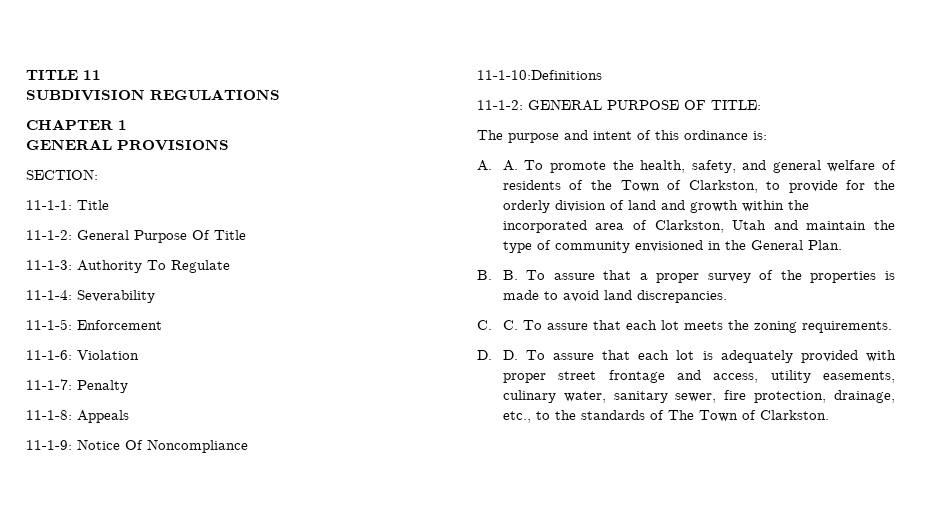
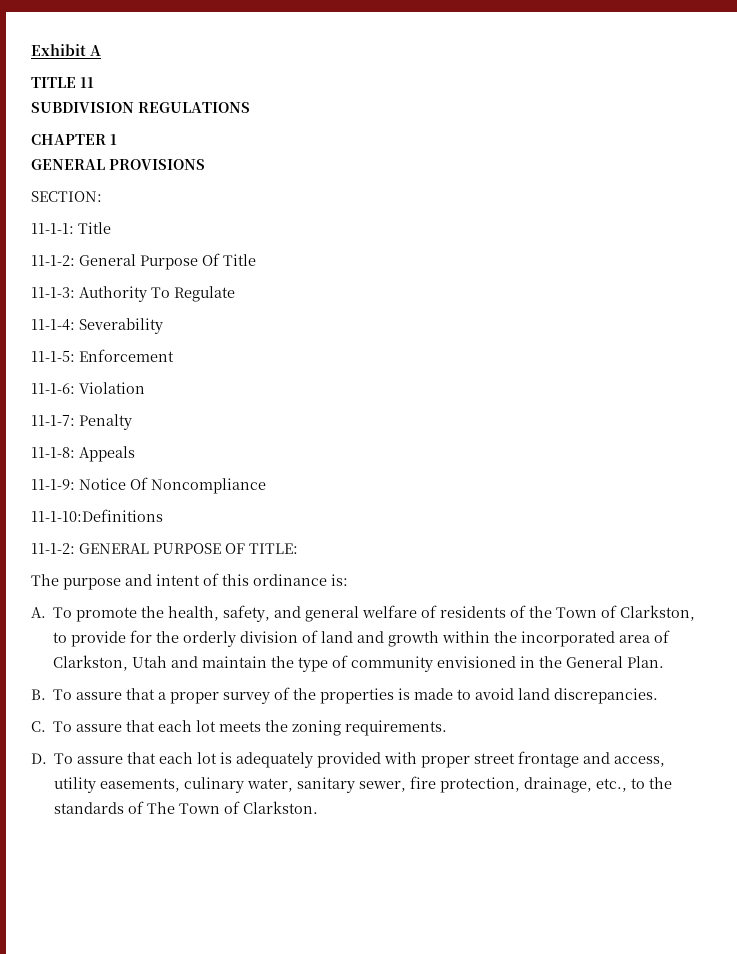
(26, 75) none -> [31,44,101,56] Exhibit A //
[502,160,518,171] A. -> (46, 612) none
[502,270,518,280] B. -> (46, 694) none
[502,320,518,330] C. -> (46, 726) none
[502,350,518,360] D. -> (47, 758) none

